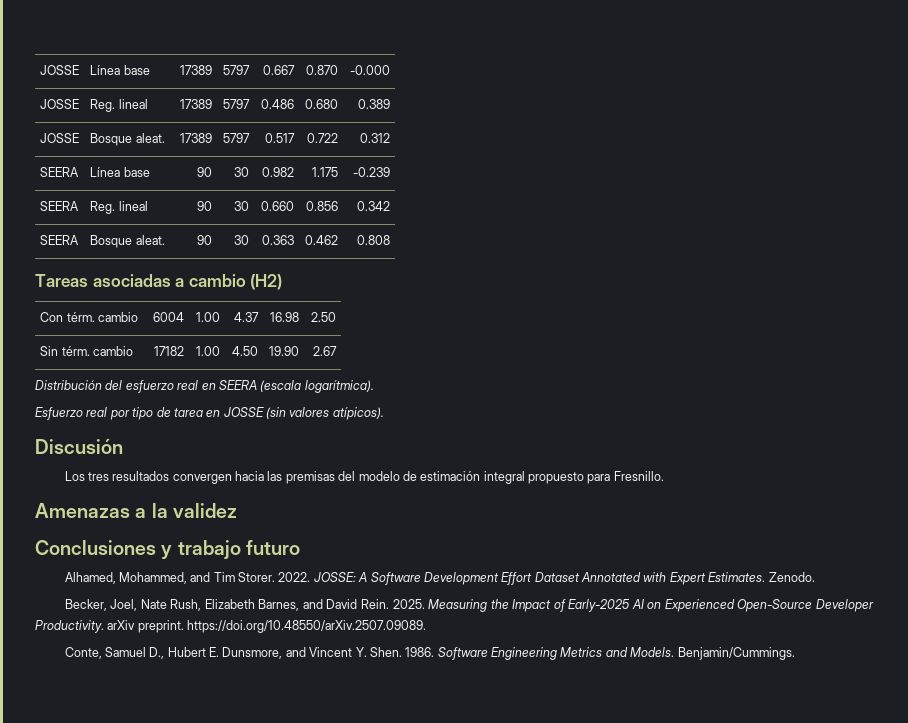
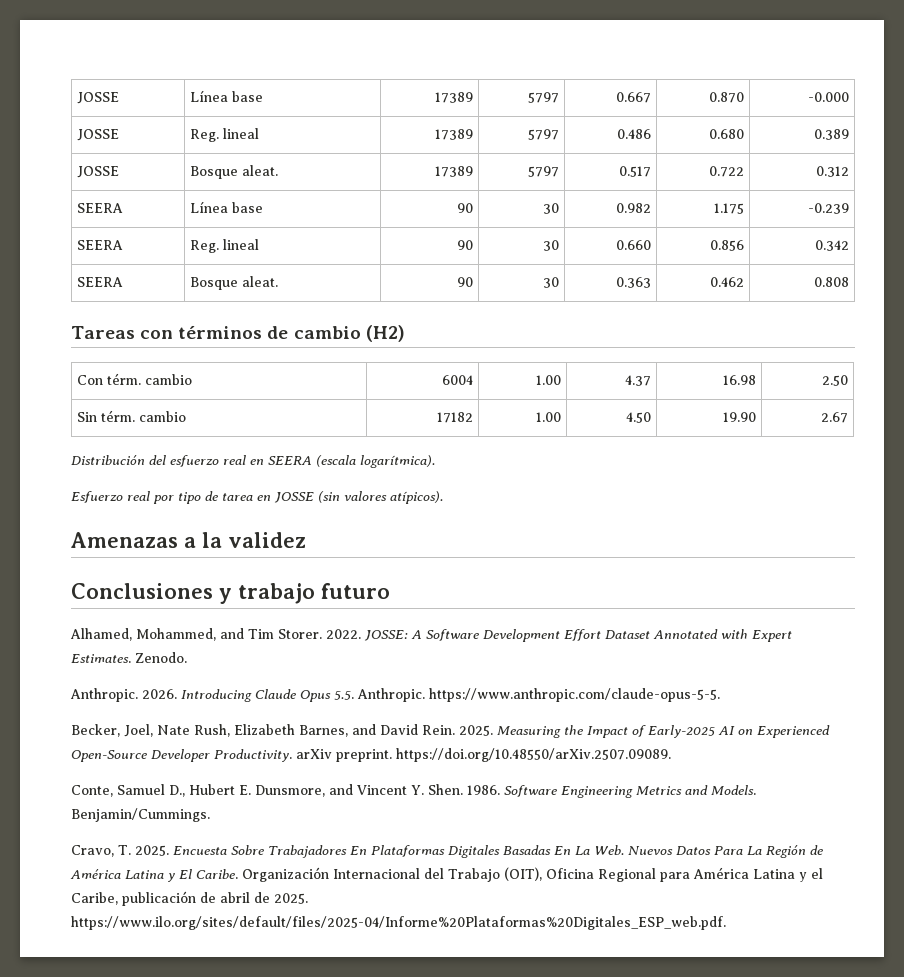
[92,274,185,287] asociadas a -> [140,325,289,339] con términos de
[35,439,123,454] [64,471,664,484] // Discusión // Los tres resultados convergen hacia las premisas del modelo de estimación integral propuesto para Fresnillo. -> (443, 497) none
(815, 577) none -> [70,688,720,702] // Anthropic. 2026. Introducing Claude Opus 5.5. Anthropic. https://www.anthropic.com/claude-opus-5-5.
(795, 653) none -> [71,845,823,858] [70,867,823,882] [71,891,308,906] [71,916,726,930] // Cravo, T. 2025. Encuesta Sobre Trabajadores En Plataformas Digitales Basadas En La Web. Nuevos Datos Para La Región de América Latina y El Caribe. Organización Internacional del Trabajo (OIT), Oficina Regional para América Latina y el Caribe, publicación de abril de 2025. https://www.ilo.org/sites/default/files/2025-04/Informe%20Plataformas%20Digitales_ESP_web.pdf.

